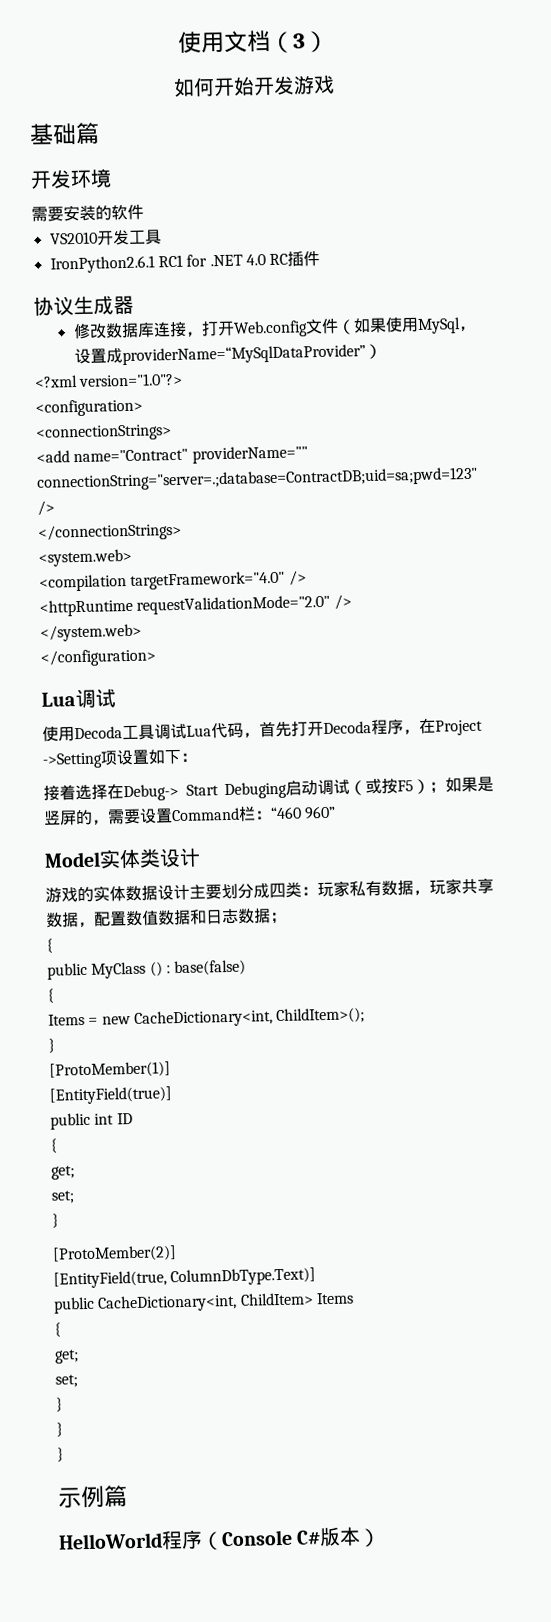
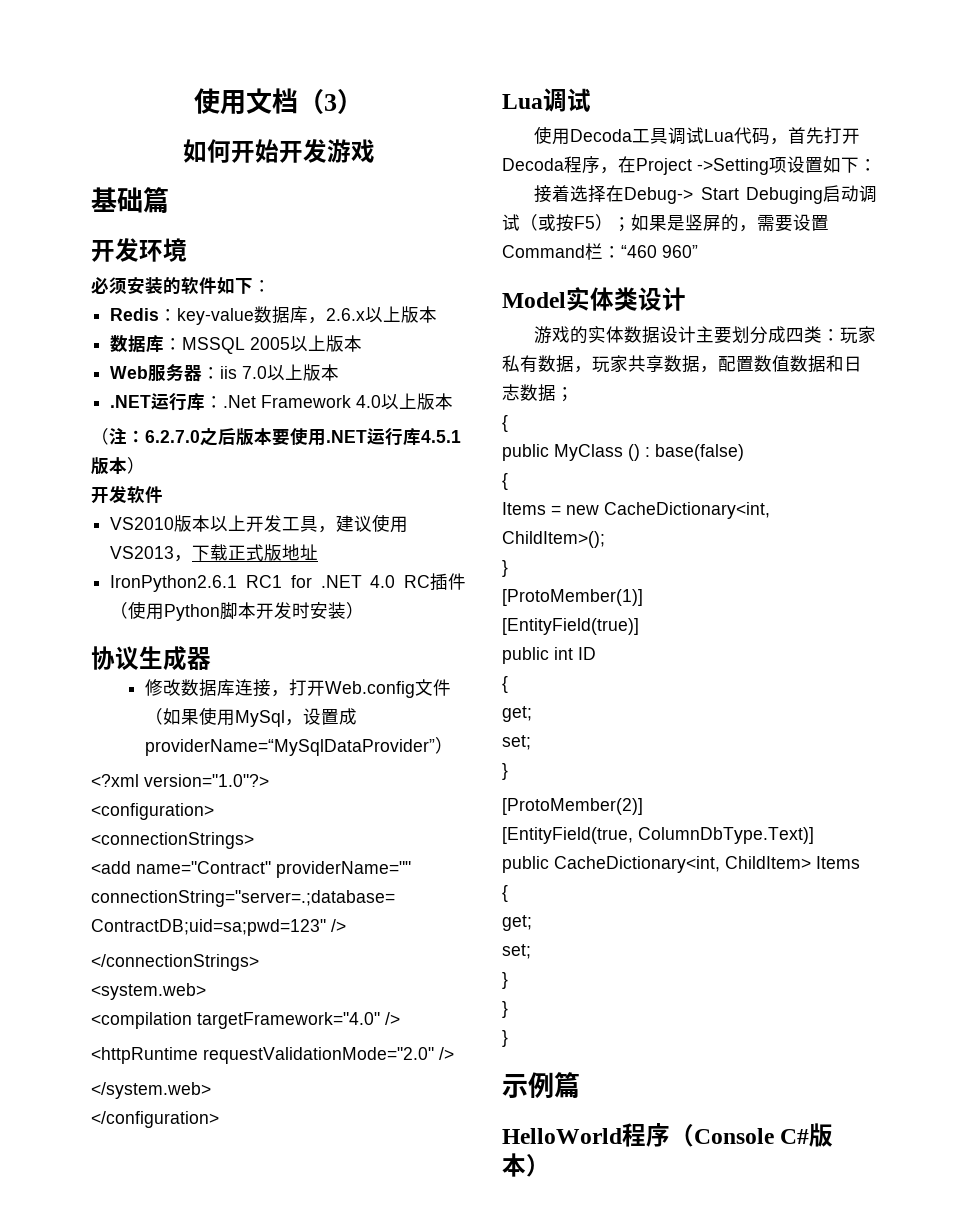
[31,206,64,222] 需要 -> [91,277,127,295] 必须
(144, 212) none -> [217,277,271,294] [110,306,438,325] [110,335,363,354] [110,364,340,382] [110,393,454,411] [91,428,461,446] [91,457,145,475] [91,485,163,504] 如下： // Redis：key-value数据库，2.6.x以上版本 // 数据库：MSSQL 2005以上版本 // Web服务器：iis 7.0以上版本 // .NET运行库：.Net Framework 4.0以上版本 // （注：6.2.7.0之后版本要使用.NET运行库4.5.1版本） // 开发软件
(98, 238) none -> [174,515,247,532] 版本以上
(162, 237) none -> [318,514,409,533] [110,544,319,562] ，建议使用VS2013，下载正式版地址
(321, 258) none -> [110,601,365,621] （使用Python脚本开发时安装）

